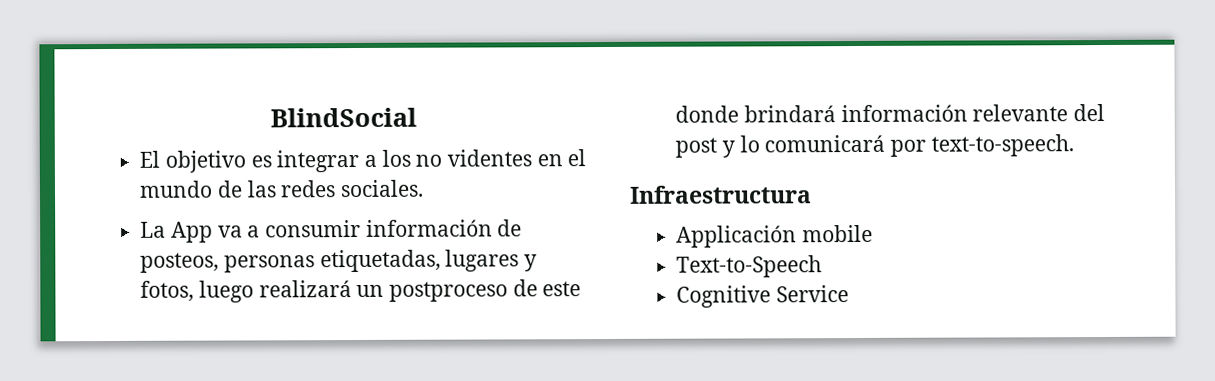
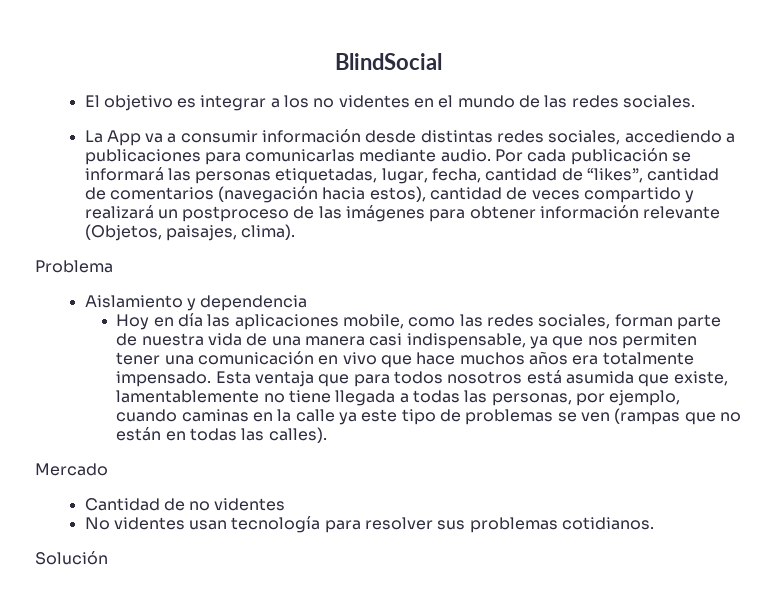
[497,219,523,237] [140,249,537,273] [140,279,582,303] [675,104,1105,123] [675,134,1074,158] [629,185,812,204] [676,224,873,248] [676,255,823,278] [676,285,849,308] de posteos, personas etiquetadas, lugares y fotos, luego realizará un postproceso de este donde brindará información relevante del post y lo comunicará por text-to-speech. // Infraestructura // Applicación mobile // Text-to-Speech // Cognitive Service -> [365,130,736,145] [84,148,692,165] [84,167,720,184] [84,186,695,203] [84,205,721,222] [84,224,296,241] [35,260,113,273] [84,295,308,311] [116,313,721,330] [116,333,697,349] [116,351,694,368] [116,370,728,387] [116,390,681,406] [116,408,741,425] [116,427,327,443] [35,463,108,476] [84,498,286,511] [84,516,655,533] [35,551,108,565] desde distintas redes sociales, accediendo a publicaciones para comunicarlas mediante audio. Por cada publicación se informará las personas etiquetadas, lugar, fecha, cantidad de “likes”, cantidad de comentarios (navegación hacia estos), cantidad de veces compartido y realizará un postproceso de las imágenes para obtener información relevante (Objetos, paisajes, clima). // Problema // Aislamiento y dependencia // Hoy en día las aplicaciones mobile, como las redes sociales, forman parte de nuestra vida de una manera casi indispensable, ya que nos permiten tener una comunicación en vivo que hace muchos años era totalmente impensado. Esta ventaja que para todos nosotros está asumida que existe, lamentablemente no tiene llegada a todas las personas, por ejemplo, cuando caminas en la calle ya este tipo de problemas se ven (rampas que no están en todas las calles). // Mercado // Cantidad de no videntes // No videntes usan tecnología para resolver sus problemas cotidianos. // Solución

